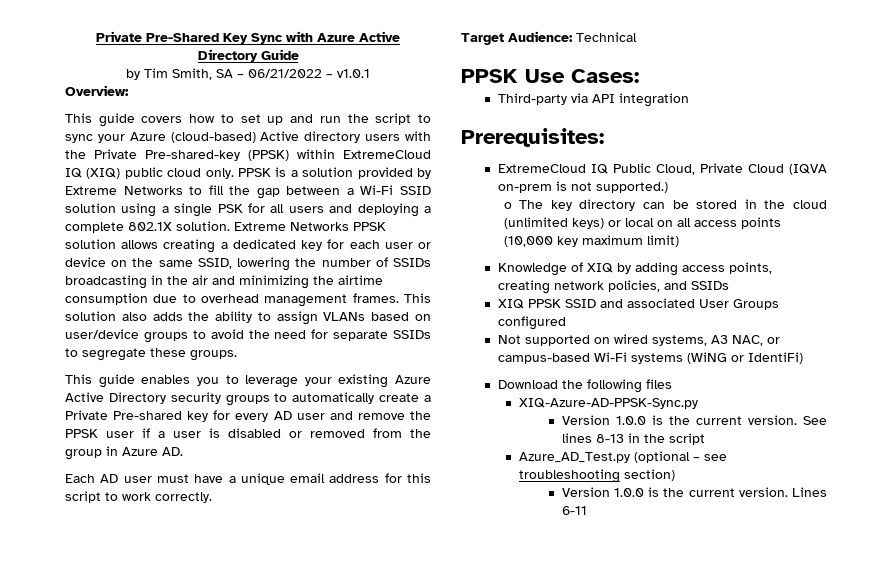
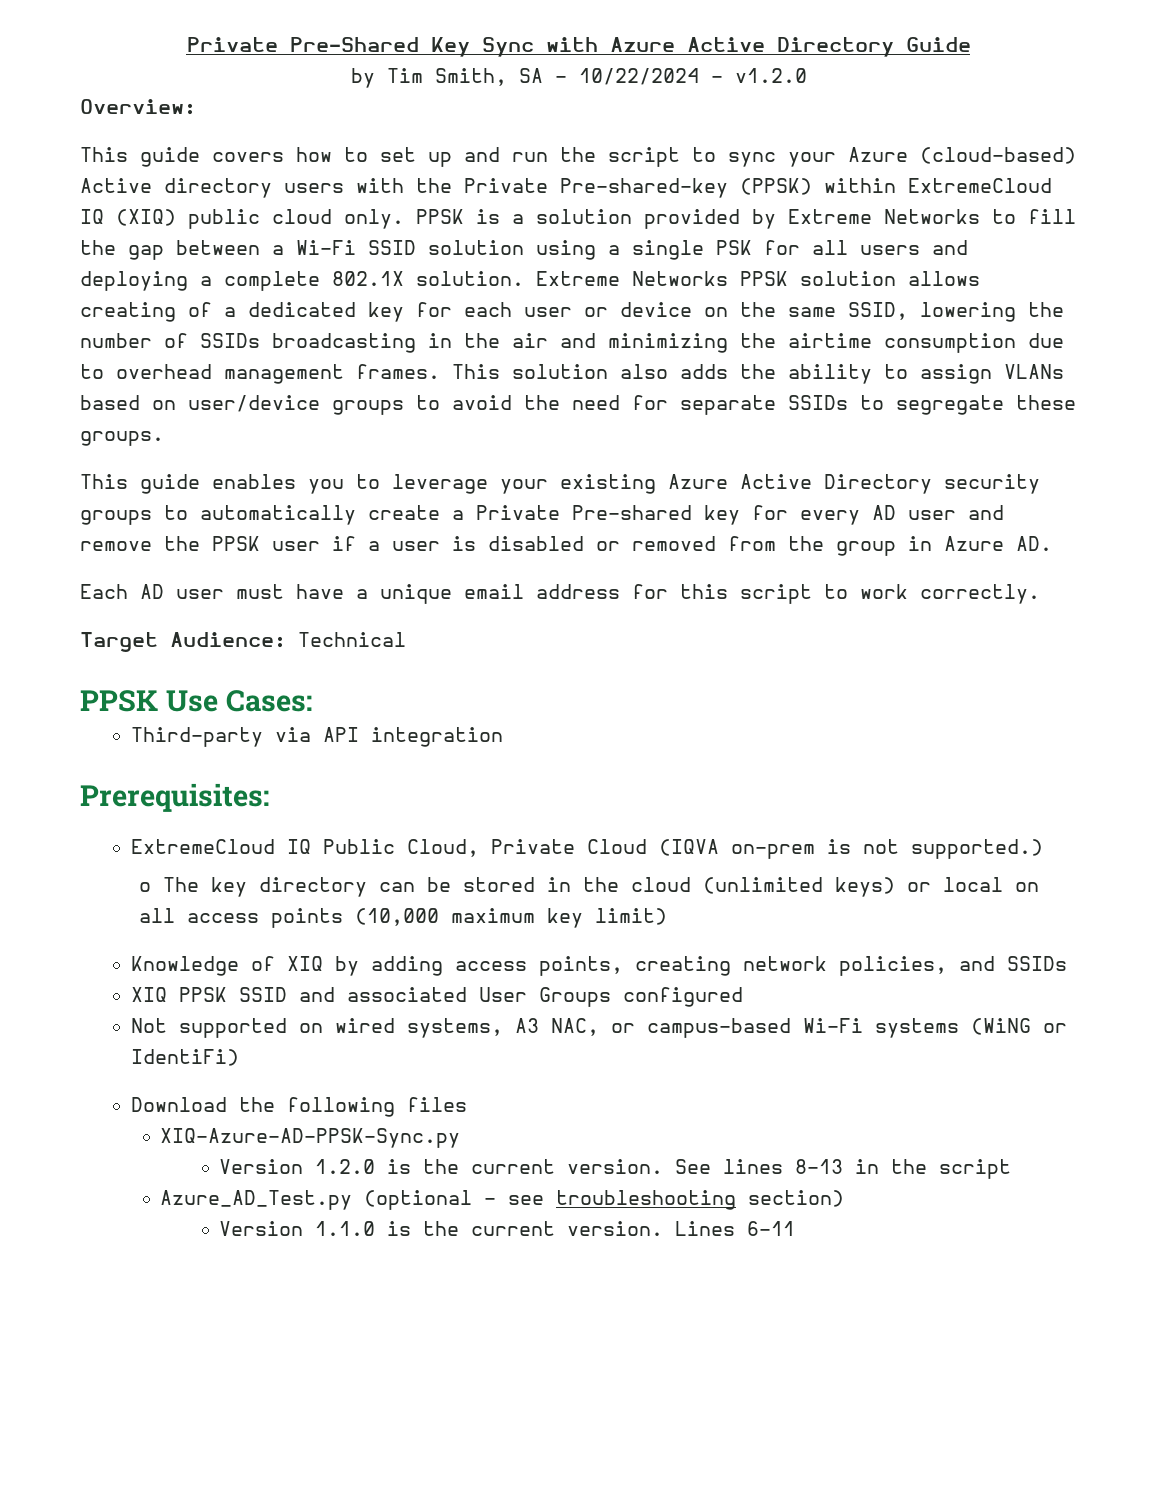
[248,69,370,78] 06/21/2022 – v1.0.1 -> [578,68,807,85] 10/22/2024 – v1.2.0
(216, 246) none -> [188,302,212,317] of
[556,235,643,247] key maximum -> [450,908,583,928] maximum key
[615,416,646,425] 1.0.0 -> [315,1159,376,1174] 1.2.0
[613,488,644,497] 1.0.0 -> [315,1221,376,1236] 1.1.0

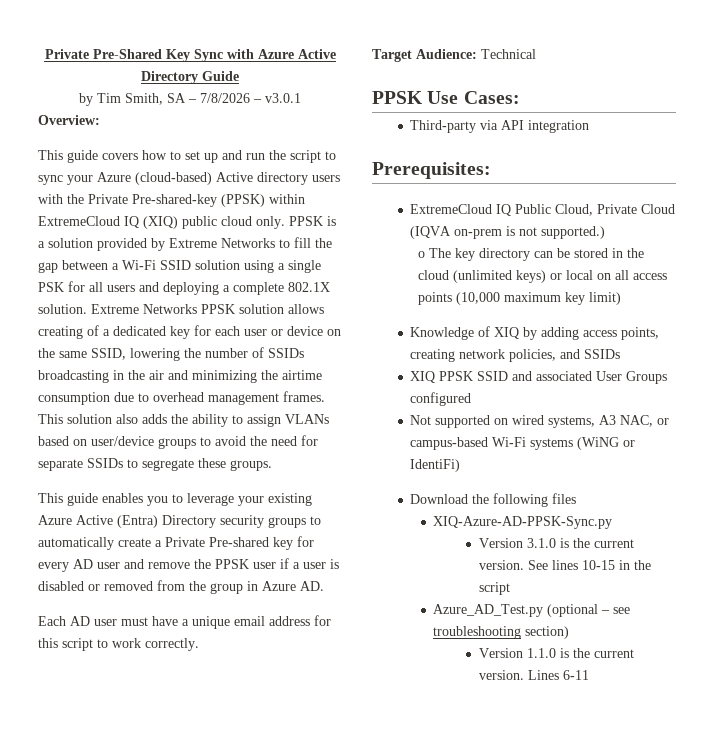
[578,68,807,85] 10/22/2024 – v1.2.0 -> [200,93,301,103] 7/8/2026 – v3.0.1
(812, 481) none -> [117,515,158,528] (Entra)
[315,1159,376,1174] 1.2.0 -> [526,538,556,548] 3.1.0
[795,1159,844,1174] 8-13 -> [581,560,615,570] 10-15

